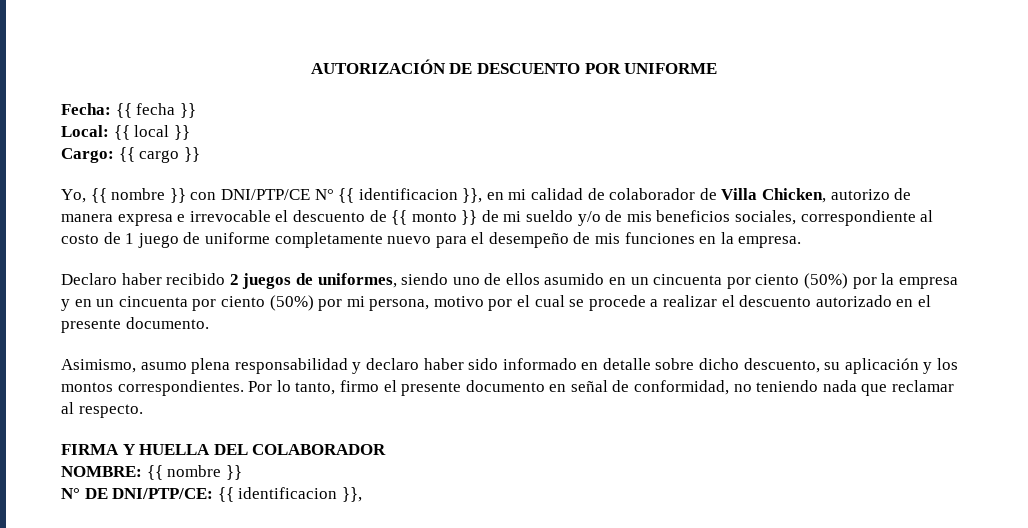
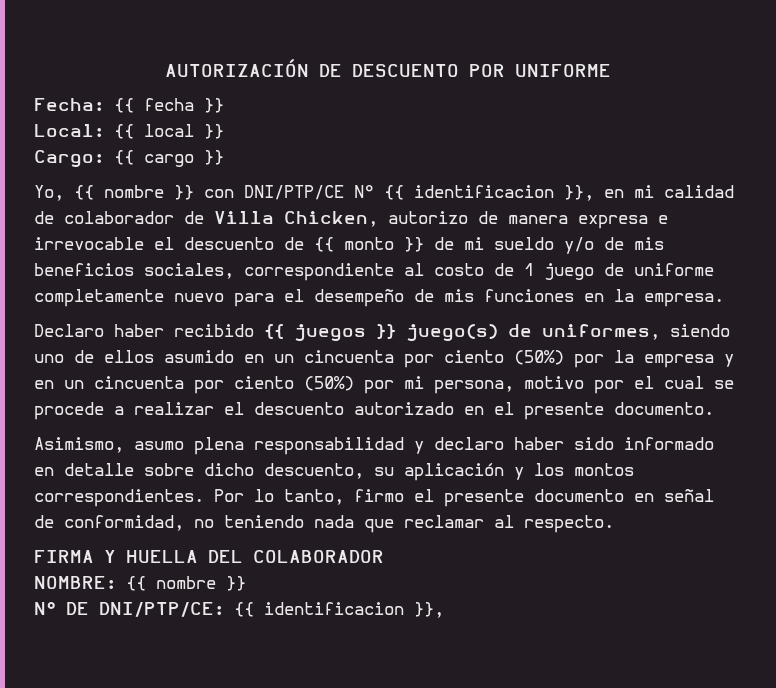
[229,273,292,289] 2 juegos -> [264,324,498,342] {{ juegos }} juego(s)

